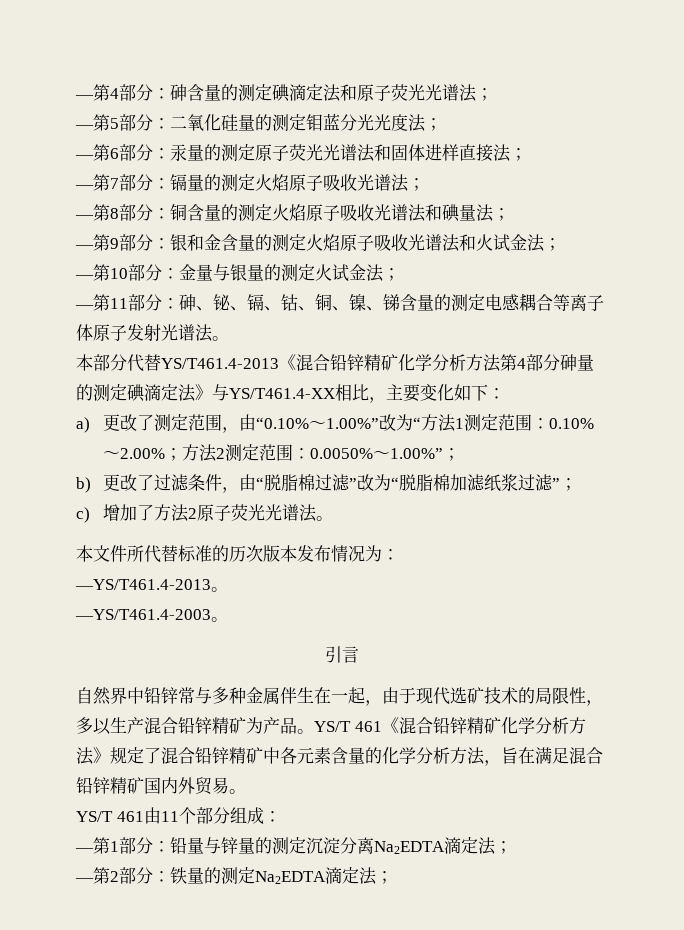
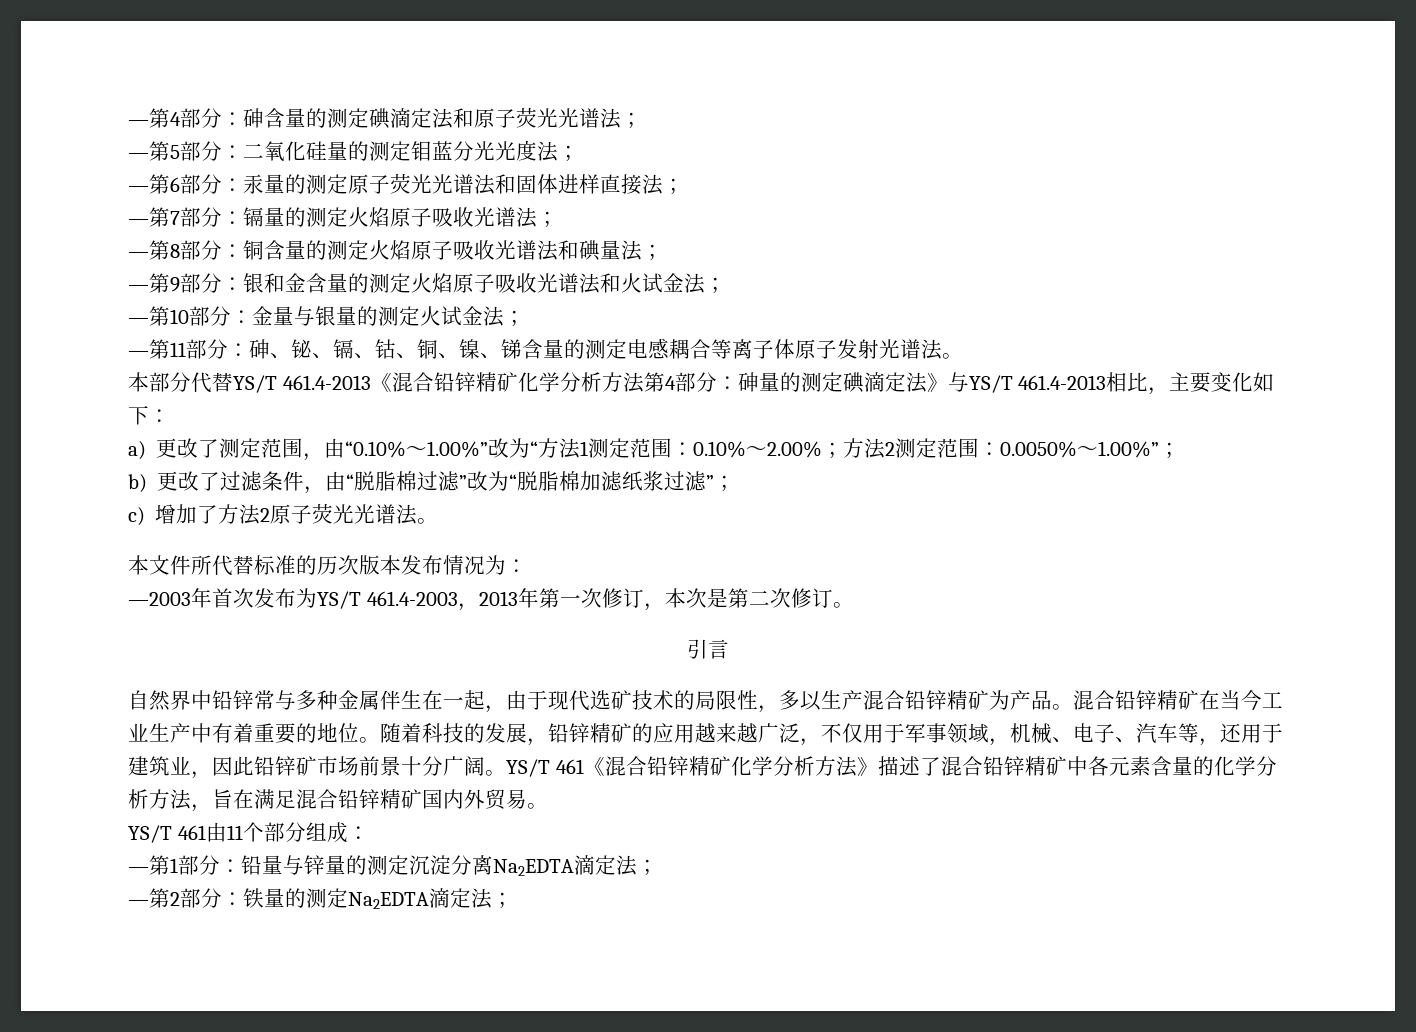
[161,358,279,369] YS/T461.4-2013 -> [233,375,371,393] YS/T 461.4-2013
(560, 362) none -> [716,376,738,390] ：
[229,388,335,399] YS/T461.4-XX -> [968,375,1107,393] YS/T 461.4-2013
[75,579,228,592] [75,609,211,620] —YS/T461.4-2013。 // —YS/T461.4-2003 -> [128,588,833,611] —2003年首次发布为YS/T 461.4-2003，2013年第一次修订，本次是第二次修订
(314, 731) none -> [1073,690,1283,711] [128,723,1283,746] [128,756,506,779] 混合铅锌精矿在当今工业生产中有着重要的地位。随着科技的发展，铅锌精矿的应用越来越广泛，不仅用于军事领域，机械、电子、汽车等，还用于建筑业，因此铅锌矿市场前景十分广阔。
[110,747,144,764] 规定 -> [877,756,920,776] 描述

